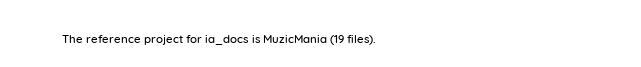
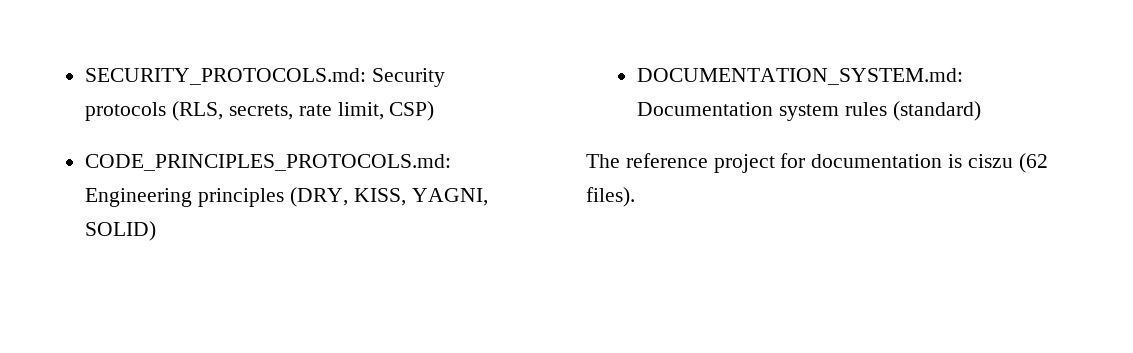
[62,35,344,45] The reference project for ia_docs is MuzicMania (19 -> [85,68,446,87] [85,101,435,121] [85,154,452,171] [85,187,488,207] [85,221,157,241] [637,68,964,85] [637,101,981,121] [586,153,1048,173] SECURITY_PROTOCOLS.md: Security protocols (RLS, secrets, rate limit, CSP) // CODE_PRINCIPLES_PROTOCOLS.md: Engineering principles (DRY, KISS, YAGNI, SOLID) // DOCUMENTATION_SYSTEM.md: Documentation system rules (standard) // The reference project for documentation is ciszu (62

